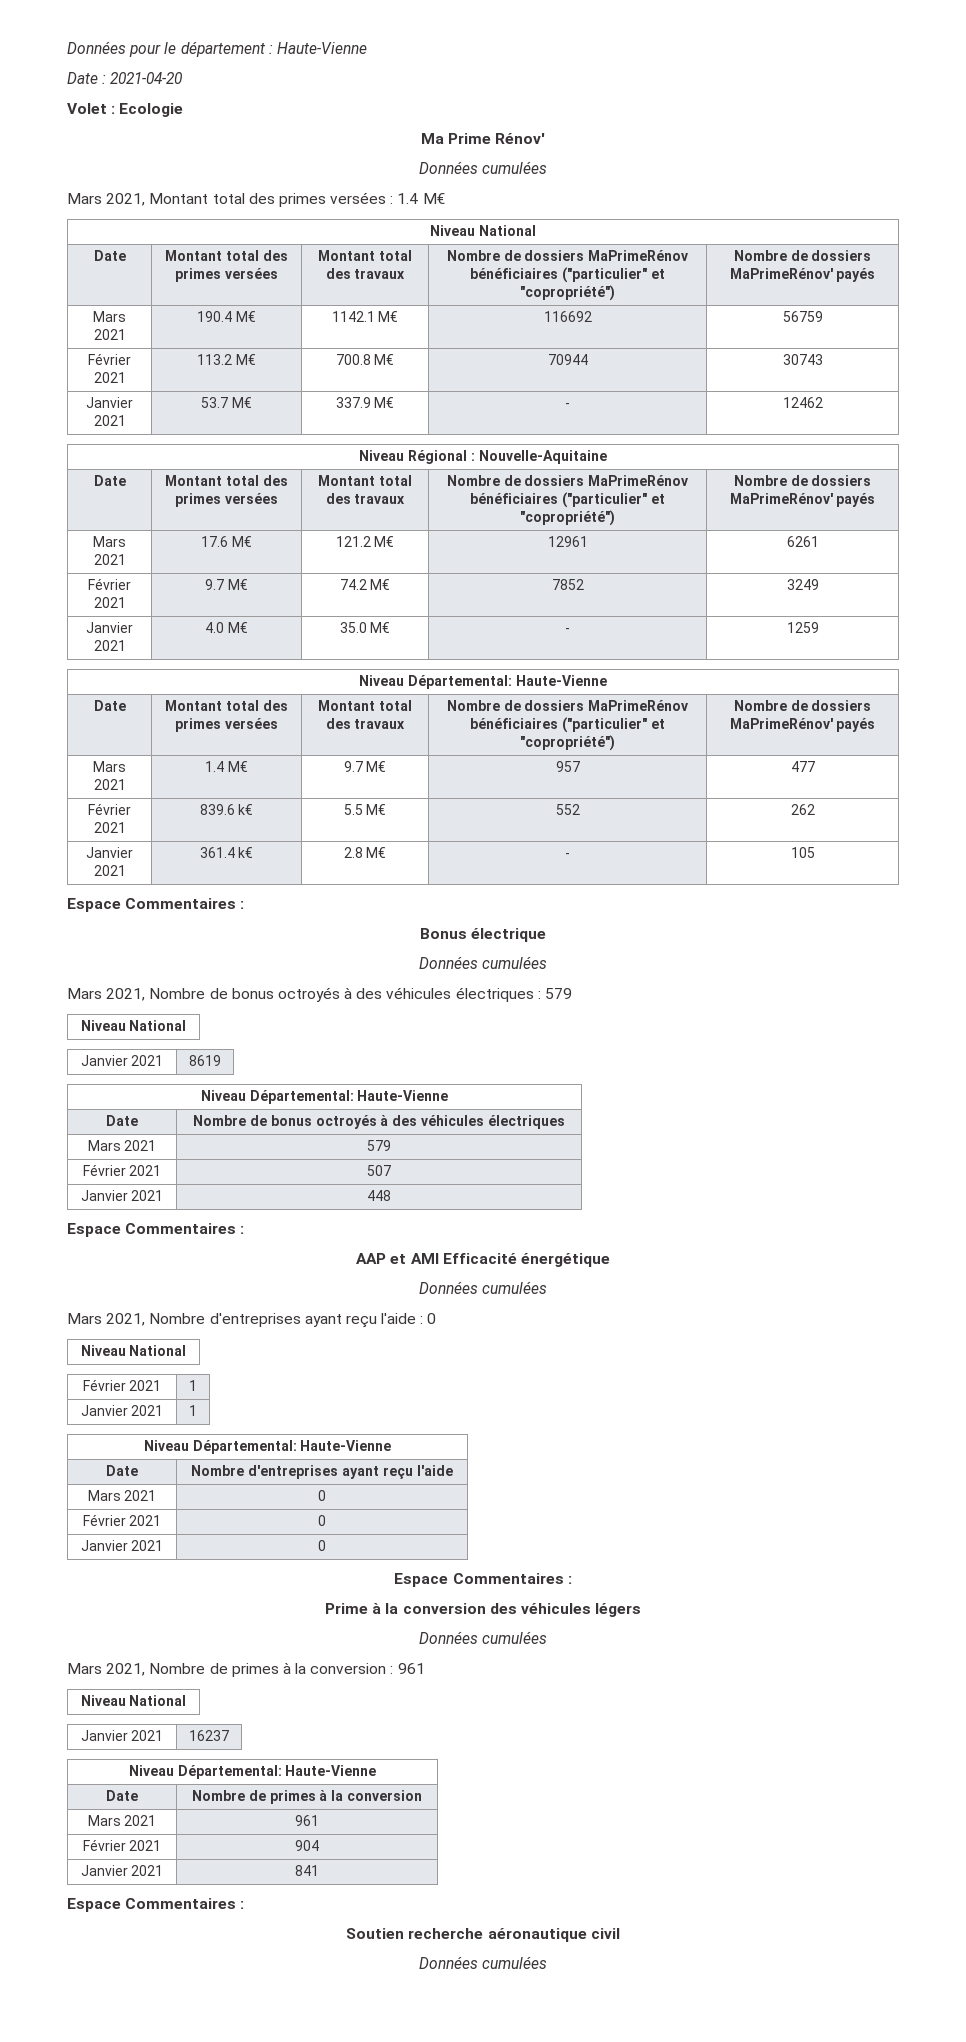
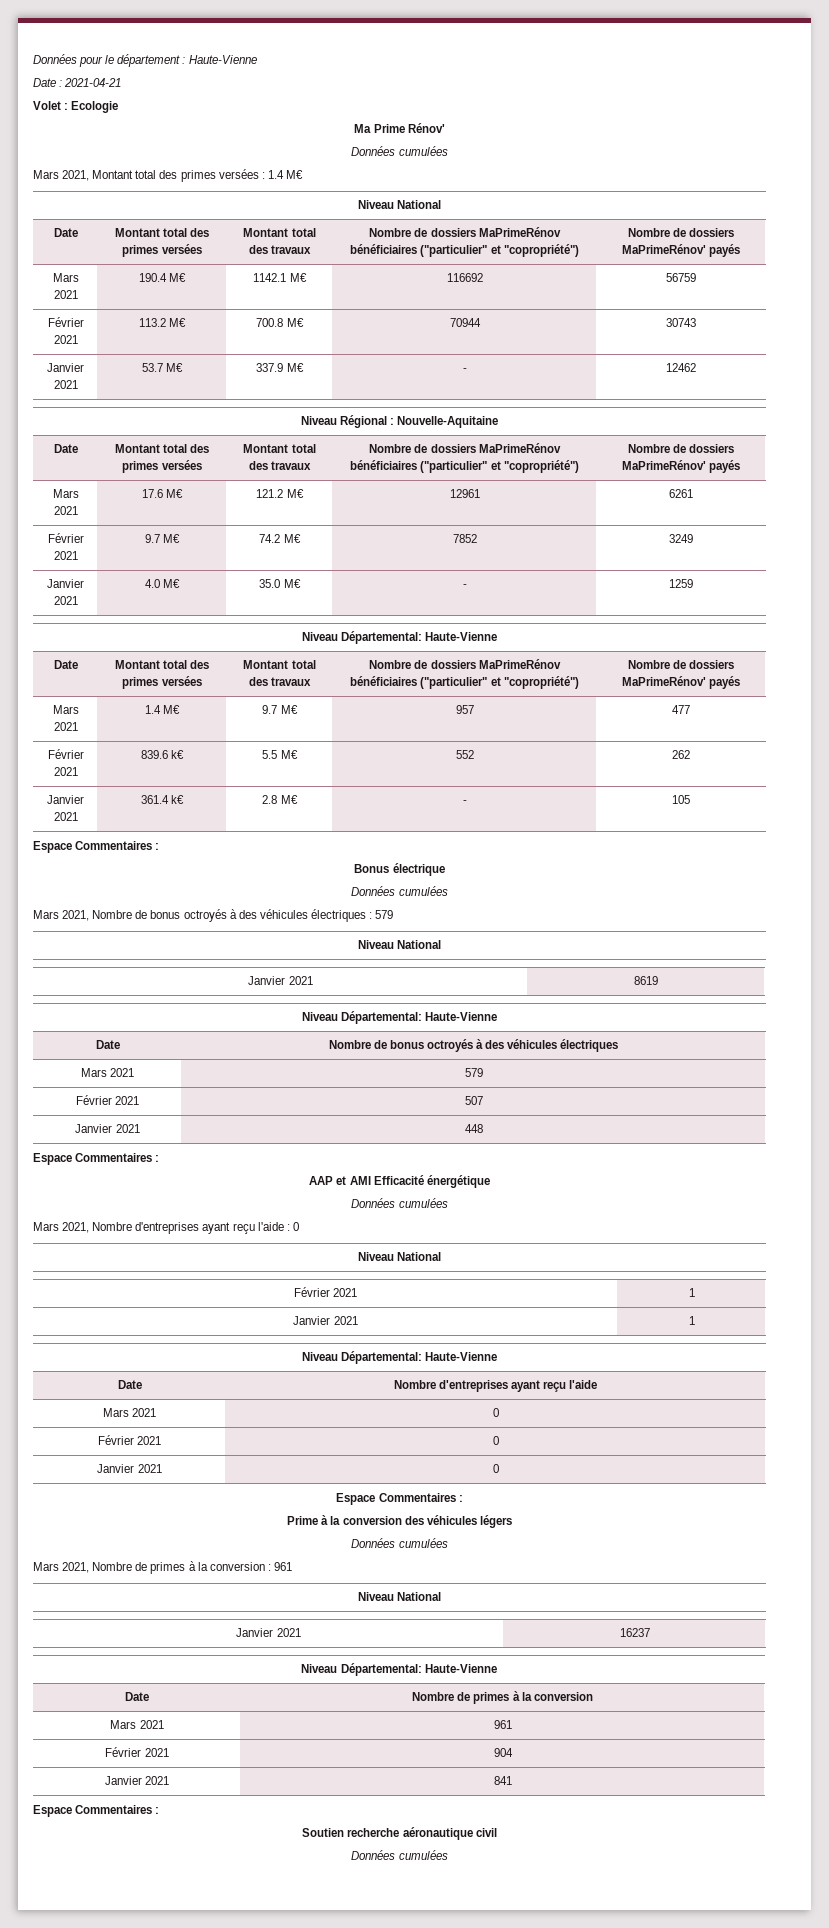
[110,72,184,84] 2021-04-20 -> [64,78,122,87] 2021-04-21

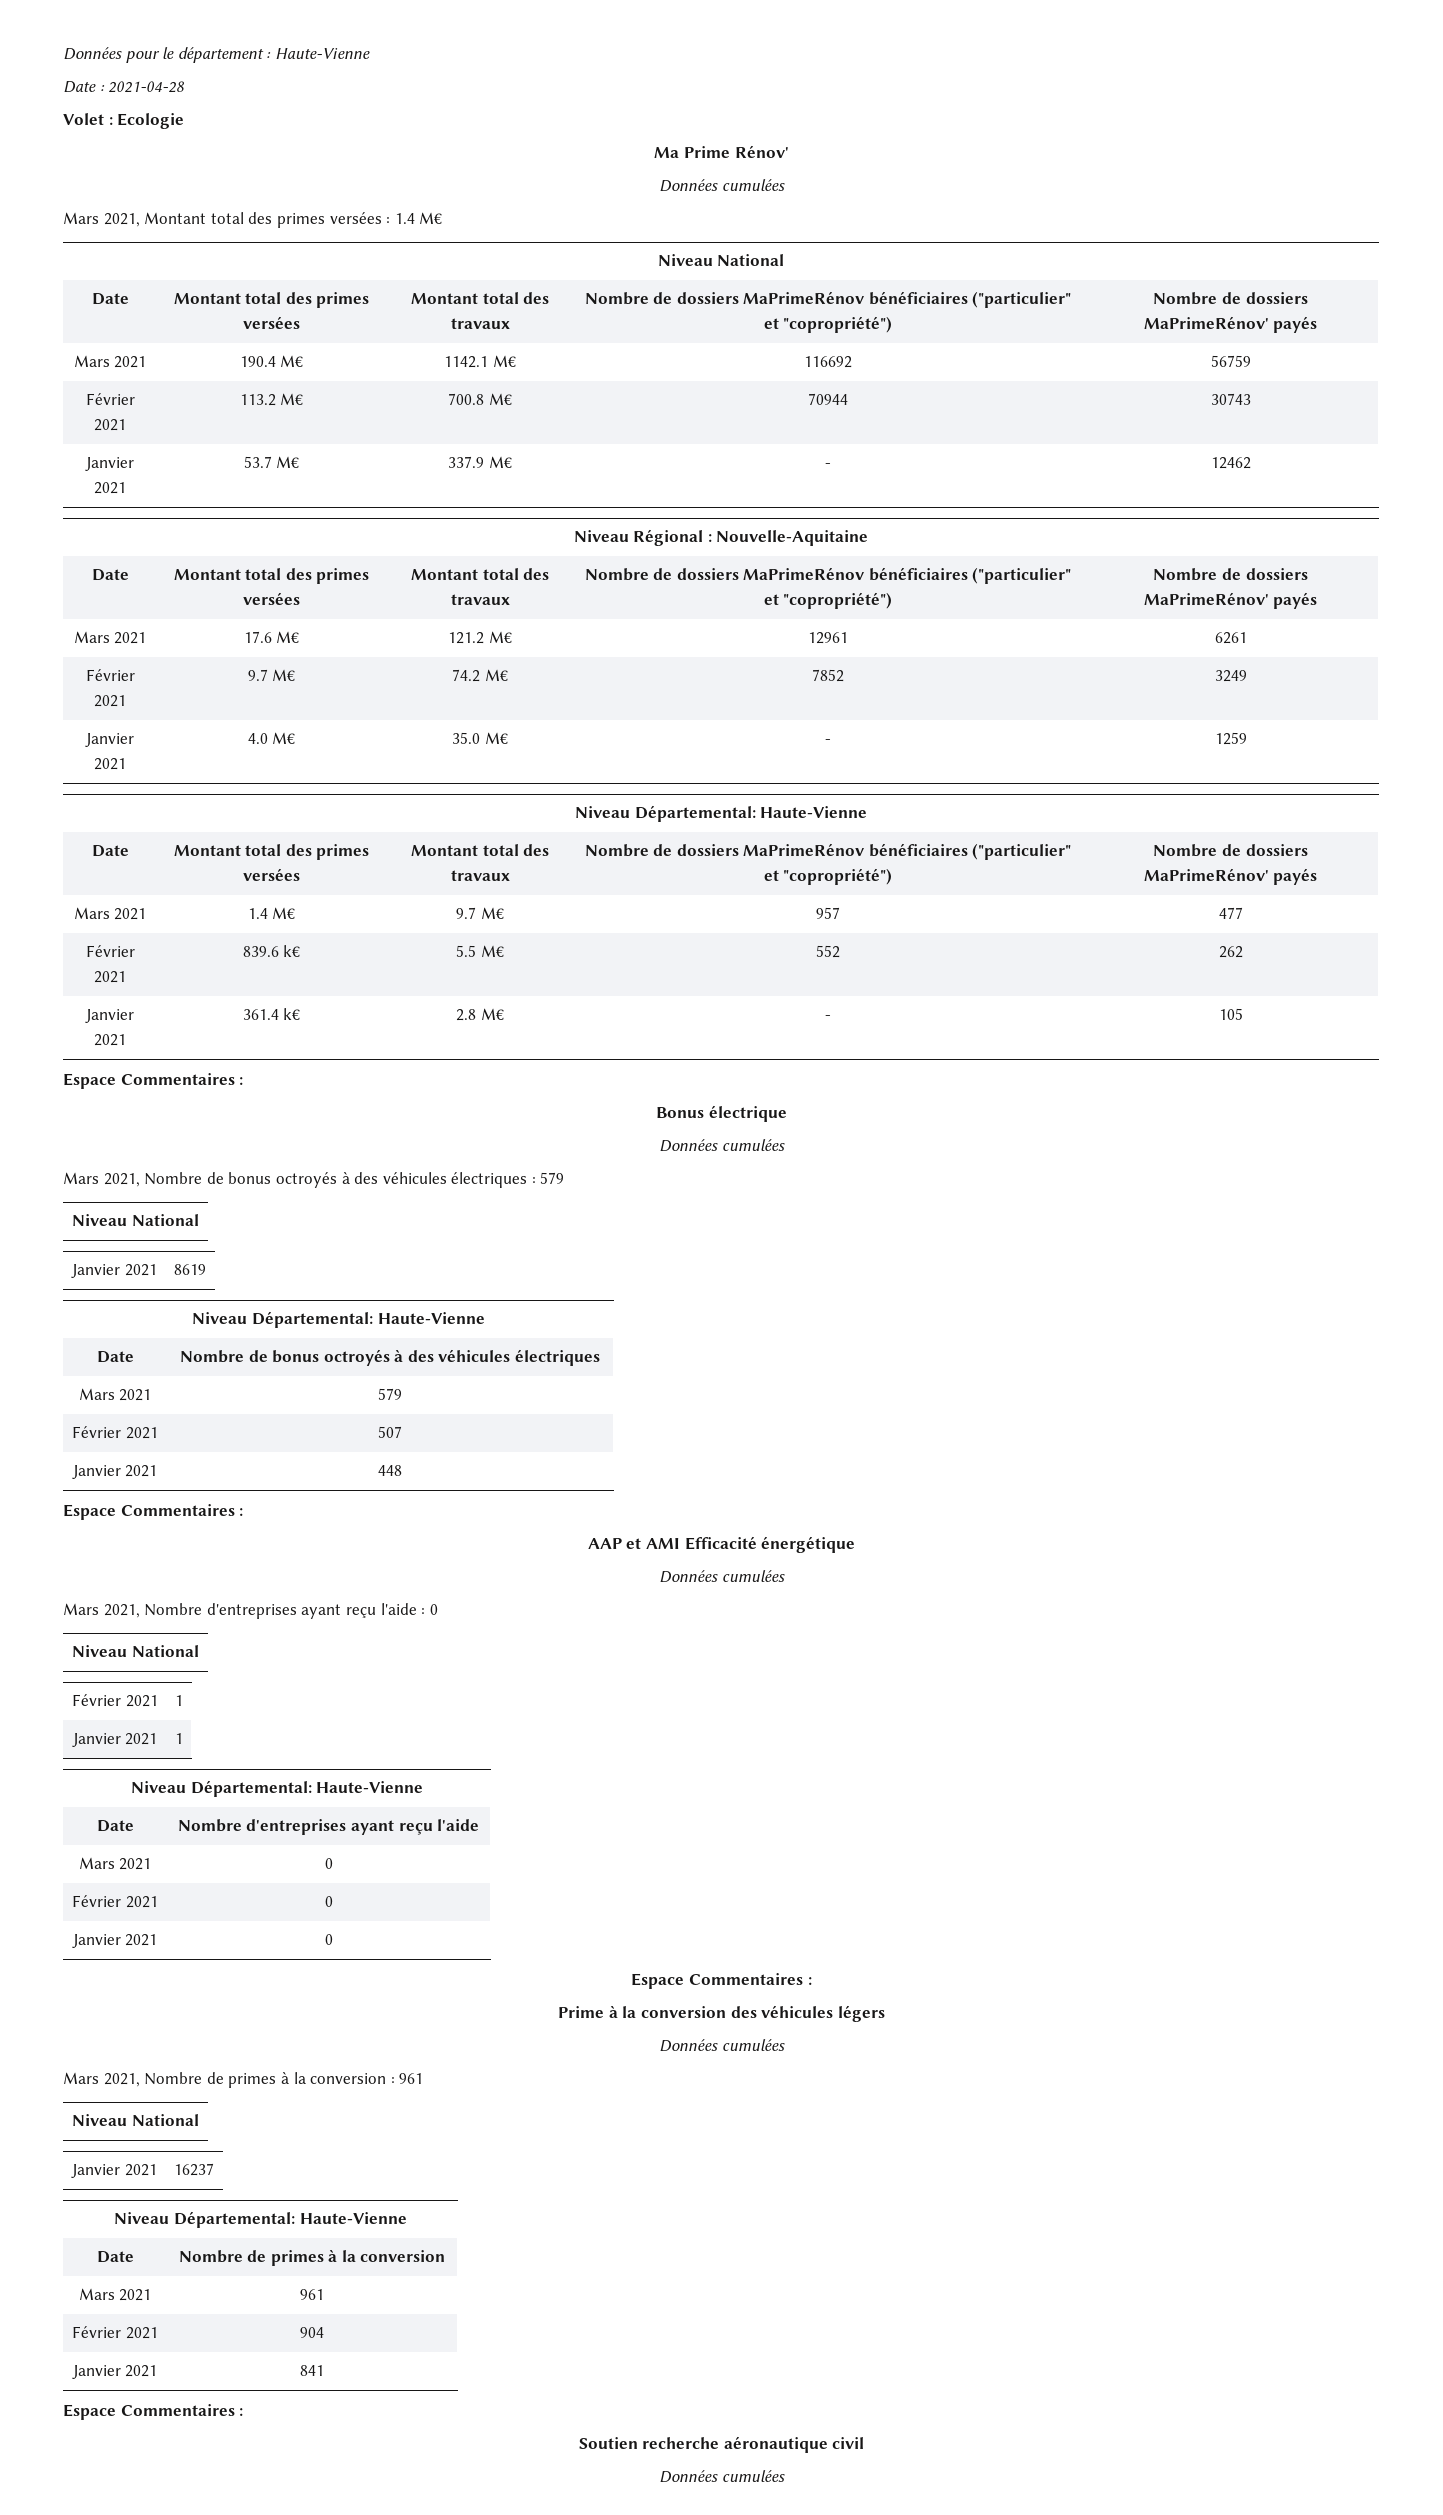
[64,78,122,87] 2021-04-21 -> [108,81,185,93] 2021-04-28

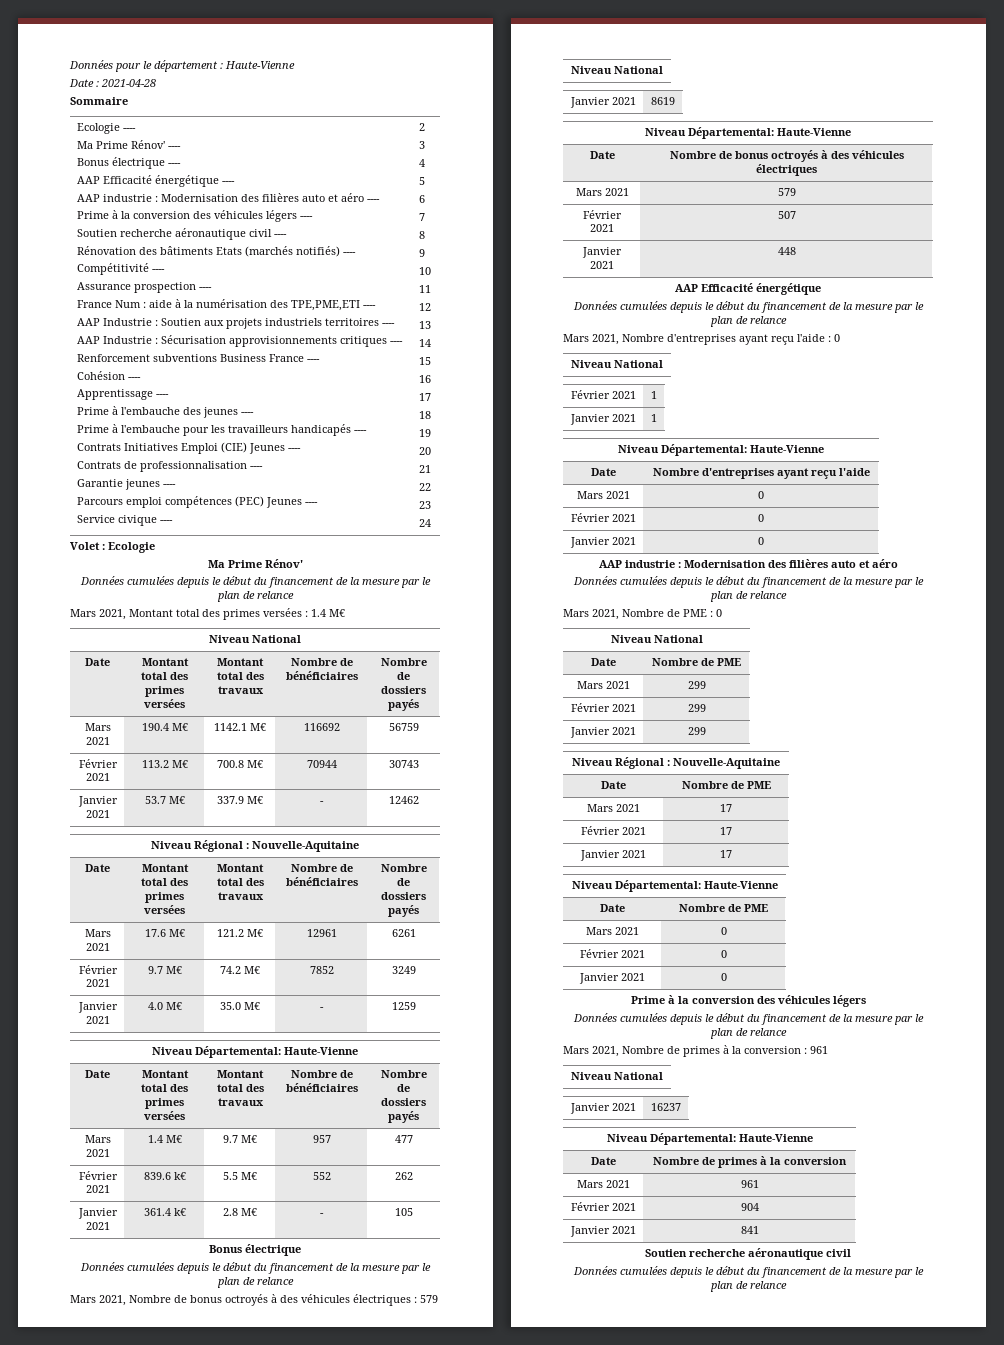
(185, 87) none -> [70,97,128,105] [76,123,136,134] [76,140,181,149] [76,157,181,169] [76,175,235,187] [76,193,380,202] [76,210,313,222] [76,228,287,240] [76,246,356,257] [76,263,165,275] [76,282,212,293] [76,299,376,311] [76,318,395,329] [76,335,403,347] [76,354,320,362] [76,371,141,380] [76,389,169,400] [76,406,254,418] [76,424,367,436] [76,442,301,454] [76,461,263,472] [76,479,176,490] [76,496,318,508] [76,515,173,526] [418,123,425,131] [418,141,425,149] [418,159,425,167] [418,177,425,185] [418,195,425,203] [418,213,425,221] [418,231,425,239] [418,249,425,257] [418,267,431,275] [418,285,431,293] [418,303,431,311] [418,321,431,329] [418,339,431,347] [418,357,431,365] [418,375,431,383] [418,393,431,401] [418,411,431,419] [418,429,431,437] [418,447,431,455] [418,465,431,473] [418,483,431,491] [418,501,431,509] [418,519,431,527] // Sommaire // Ecologie ---- // Ma Prime Rénov' ---- // Bonus électrique ---- // AAP Efficacité énergétique ---- // AAP industrie : Modernisation des filières auto et aéro ---- // Prime à la conversion des véhicules légers ---- // Soutien recherche aéronautique civil ---- // Rénovation des bâtiments Etats (marchés notifiés) ---- // Compétitivité ---- // Assurance prospection ---- // France Num : aide à la numérisation des TPE,PME,ETI ---- // AAP Industrie : Soutien aux projets industriels territoires ---- // AAP Industrie : Sécurisation approvisionnements critiques ---- // Renforcement subventions Business France ---- // Cohésion ---- // Apprentissage ---- // Prime à l'embauche des jeunes ---- // Prime à l'embauche pour les travailleurs handicapés ---- // Contrats Initiatives Emploi (CIE) Jeunes ---- // Contrats de professionnalisation ---- // Garantie jeunes ---- // Parcours emploi compétences (PEC) Jeunes ---- // Service civique ---- | 2 // 3 // 4 // 5 // 6 // 7 // 8 // 9 // 10 // 11 // 12 // 13 // 14 // 15 // 16 // 17 // 18 // 19 // 20 // 21 // 22 // 23 // 24
(785, 185) none -> [176,576,431,588] [216,591,294,602] depuis le début du financement de la mesure par le plan de relance
[676,291,1072,308] [763,316,893,333] [1153,292,1308,305] [1143,316,1269,329] dossiers MaPrimeRénov bénéficiaires ("particulier" et "copropriété") | Nombre de dossiers MaPrimeRénov' -> [285,671,358,680] [380,658,427,666] [397,672,410,680] [381,686,426,694] bénéficiaires | Nombre de dossiers
[676,567,1072,584] [763,592,893,609] [1153,568,1308,581] [1143,592,1269,605] dossiers MaPrimeRénov bénéficiaires ("particulier" et "copropriété") | Nombre de dossiers MaPrimeRénov' -> [285,877,358,886] [380,864,427,872] [397,878,410,886] [381,892,426,900] bénéficiaires | Nombre de dossiers
[676,843,1072,860] [763,868,893,885] [1153,844,1308,857] [1143,868,1269,881] dossiers MaPrimeRénov bénéficiaires ("particulier" et "copropriété") | Nombre de dossiers MaPrimeRénov' -> [285,1083,358,1092] [380,1070,427,1078] [397,1084,410,1092] [381,1098,426,1106] bénéficiaires | Nombre de dossiers
[63,1073,244,1089] // Espace Commentaires : -> (413, 1212) none
(785, 1145) none -> [176,1262,431,1274] [216,1277,294,1288] depuis le début du financement de la mesure par le plan de relance
[63,1504,244,1520] [587,1538,680,1549] // Espace Commentaires : // AAP et AMI -> [675,284,698,292] // AAP
(785, 1576) none -> [669,301,924,313] [709,316,787,327] depuis le début du financement de la mesure par le plan de relance
[631,1973,812,1989] Espace Commentaires : -> [598,559,898,568] [572,576,924,588] [709,591,787,602] [563,609,722,620] [610,635,703,643] [591,658,616,666] [652,658,741,666] [577,681,630,689] [687,681,706,689] [571,703,636,712] [687,704,706,712] [570,727,636,738] [687,727,706,735] [572,757,780,769] [601,781,626,789] [681,781,771,789] [587,804,640,812] [720,804,732,812] [581,826,646,835] [720,827,732,835] [580,850,646,861] [720,850,732,858] [571,880,778,892] [600,904,625,912] [679,904,768,912] [586,927,639,935] [720,927,727,935] [580,949,645,958] [720,950,727,958] [579,973,645,984] [720,973,727,981] AAP industrie : Modernisation des filières auto et aéro // Données cumulées depuis le début du financement de la mesure par le plan de relance // Mars 2021, Nombre de PME : 0 // Niveau National // Date | Nombre de PME // Mars 2021 | 299 // Février 2021 | 299 // Janvier 2021 | 299 // Niveau Régional : Nouvelle-Aquitaine // Date | Nombre de PME // Mars 2021 | 17 // Février 2021 | 17 // Janvier 2021 | 17 // Niveau Départemental: Haute-Vienne // Date | Nombre de PME // Mars 2021 | 0 // Février 2021 | 0 // Janvier 2021 | 0
(785, 2045) none -> [669,1013,924,1025] [709,1028,787,1039] depuis le début du financement de la mesure par le plan de relance
[63,2404,244,2420] // Espace Commentaires : -> (759, 1230) none
(785, 2476) none -> [669,1266,924,1278] [709,1281,787,1292] depuis le début du financement de la mesure par le plan de relance

